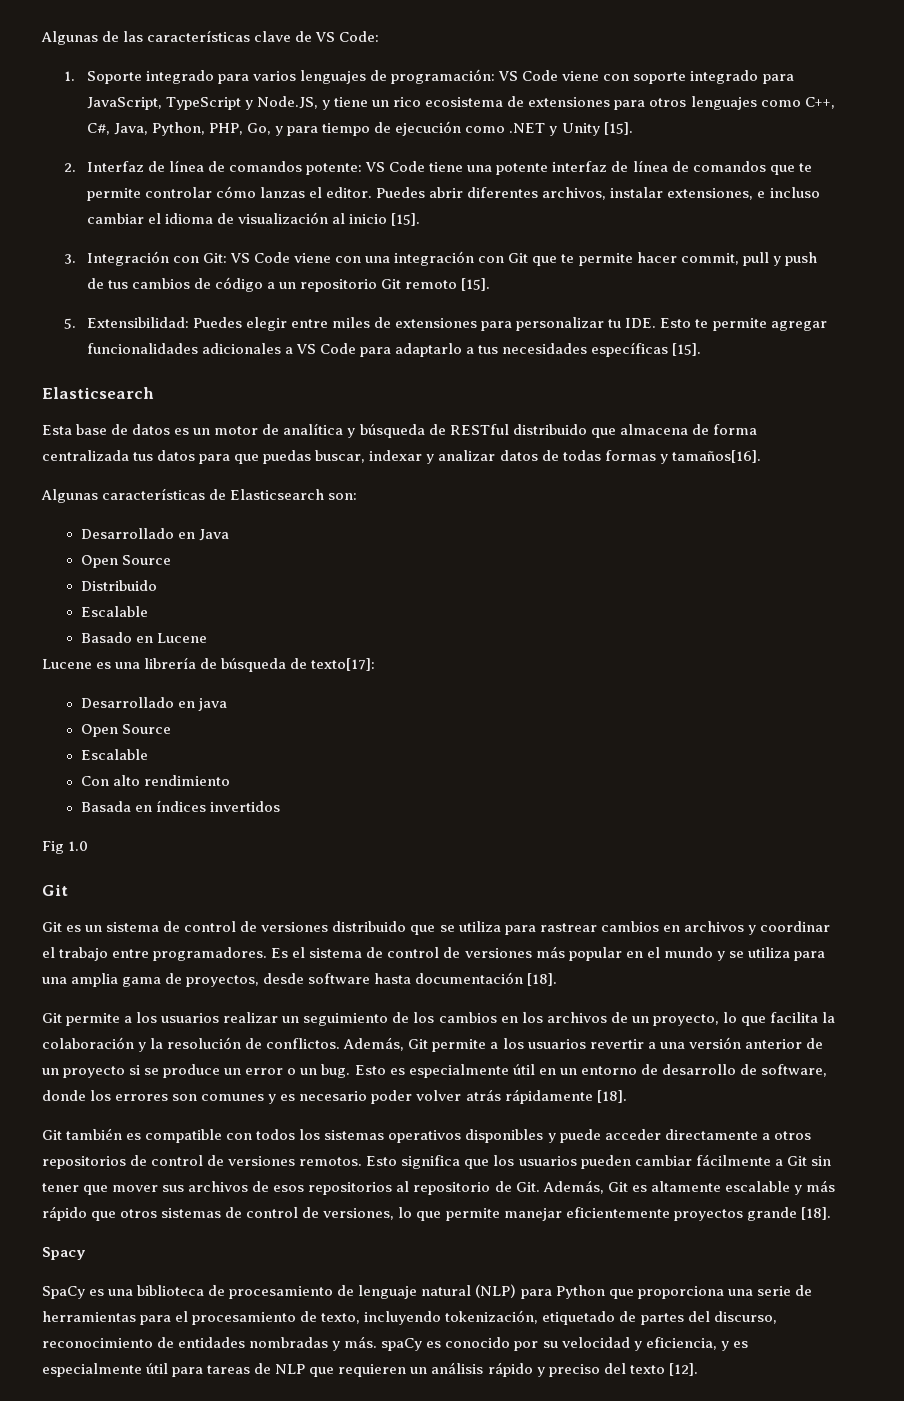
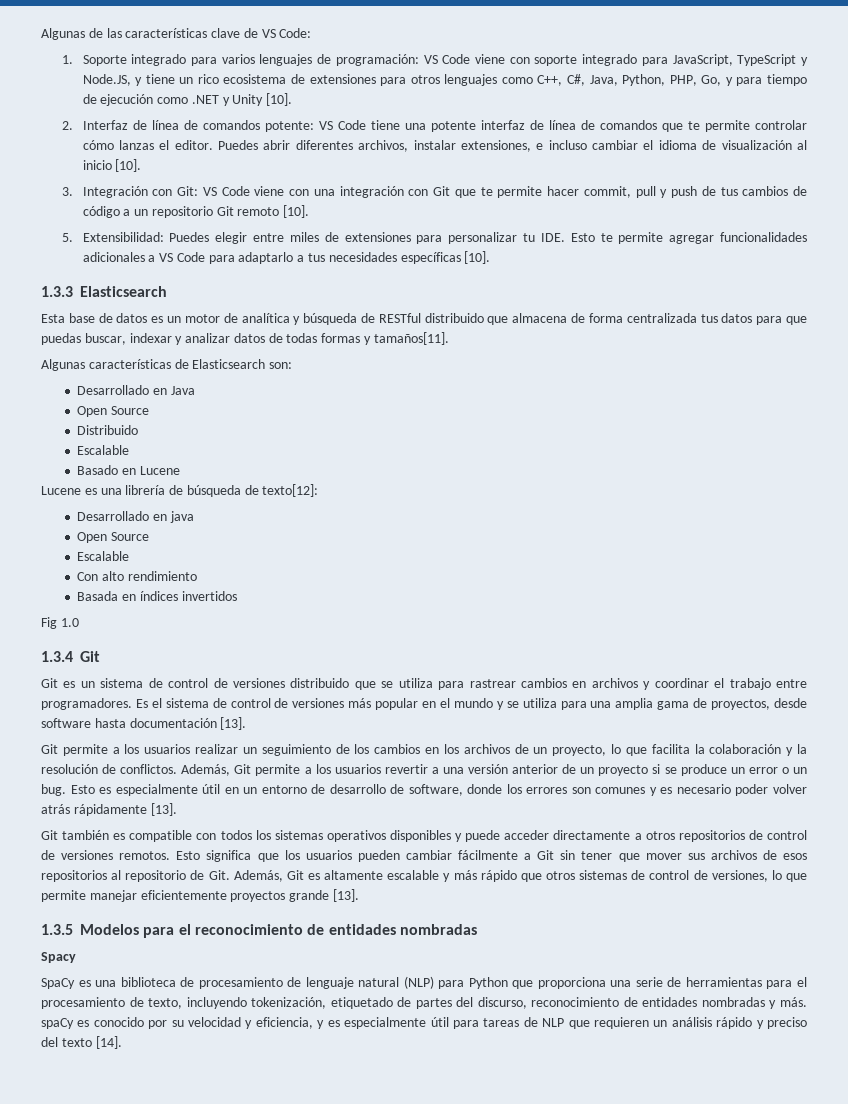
[603,122,633,135] [15]. -> [266,93,293,106] [10].
[391,213,421,226] [15]. -> [115,159,142,172] [10].
[461,278,491,291] [15]. -> [283,205,310,218] [10].
[672,343,702,356] [15]. // -> [464,251,491,264] [41,286,73,297] [10]. // 1.3.3
[671,450,761,463] tamaños[16]. -> [373,332,449,345] tamaños[11].
[311,658,376,671] texto[17]: -> [262,484,319,497] texto[12]:
(89, 846) none -> [41,651,73,662] 1.3.4
[527,973,558,986] [18]. -> [220,717,247,730] [13].
[596,1090,627,1103] [18]. -> [150,803,177,816] [13].
[800,1207,831,1220] [18]. -> [332,889,359,902] [41,924,477,938] [13]. // 1.3.5 Modelos para el reconocimiento de entidades nombradas
[668,1363,698,1376] [12]. -> [95,1036,122,1049] [14].

